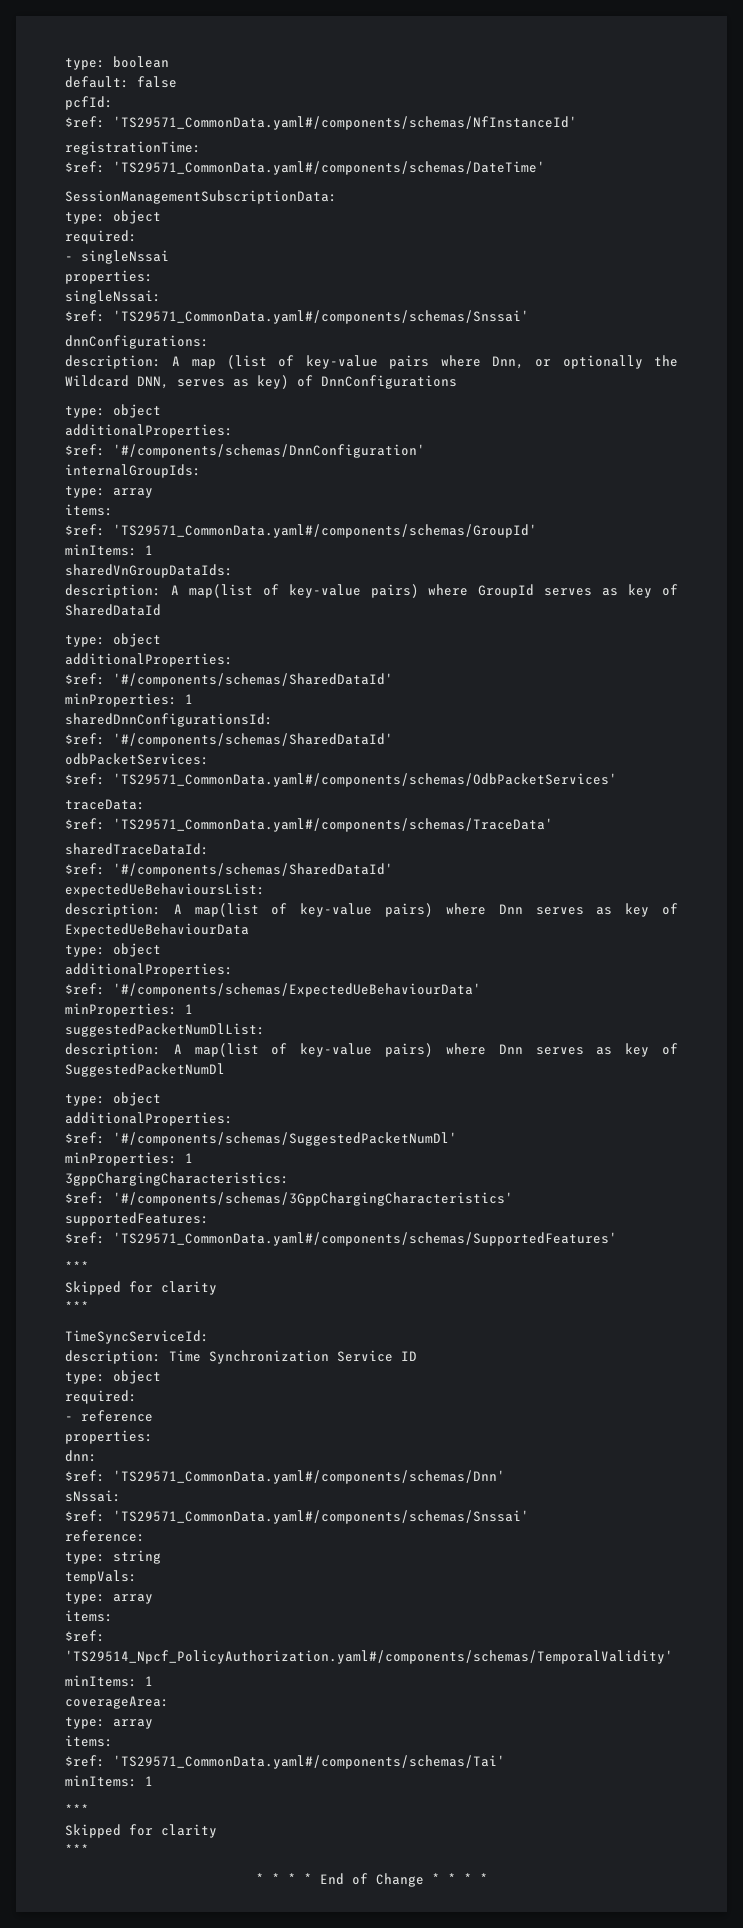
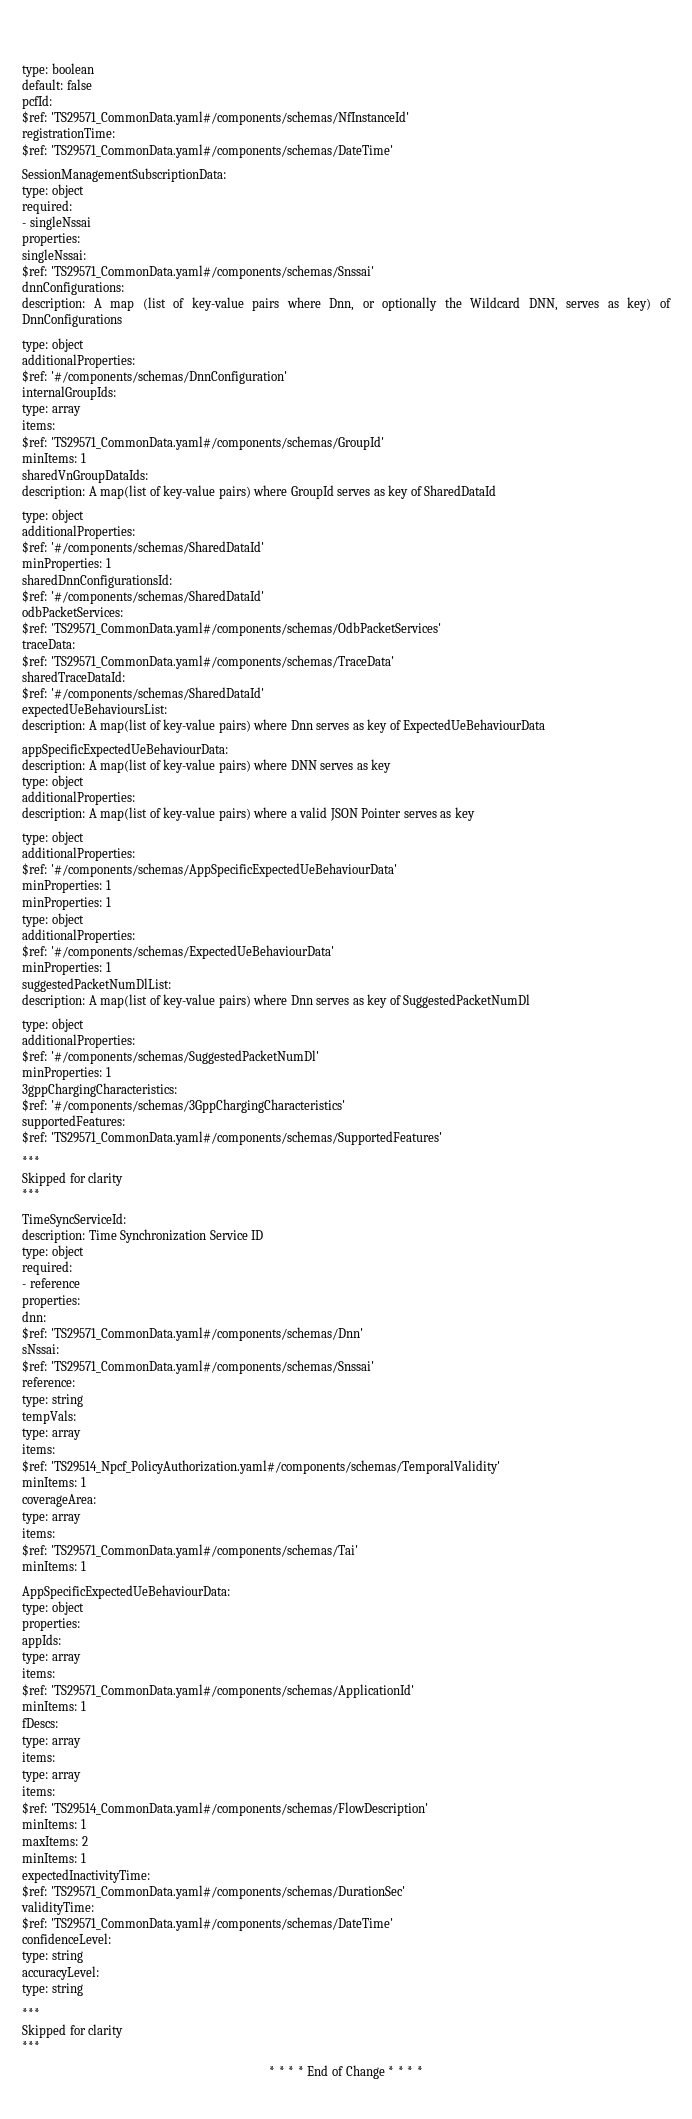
(249, 930) none -> [22,743,228,757] [22,759,392,773] [22,775,84,789] [22,791,135,805] [22,807,475,821] [22,831,84,845] [22,847,135,861] [22,863,397,877] [22,880,111,893] [22,897,111,910] // appSpecificExpectedUeBehaviourData: // description: A map(list of key-value pairs) where DNN serves as key // type: object // additionalProperties: // description: A map(list of key-value pairs) where a valid JSON Pointer serves as key // type: object // additionalProperties: // $ref: '#/components/schemas/AppSpecificExpectedUeBehaviourData' // minProperties: 1 // minProperties: 1
(153, 1781) none -> [22,1585,230,1599] [22,1601,84,1615] [22,1618,80,1631] [22,1634,61,1648] [22,1652,81,1664] [22,1668,55,1678] [22,1684,414,1698] [22,1701,86,1711] [22,1718,58,1728] [22,1736,81,1748] [22,1752,55,1762] [22,1770,81,1782] [22,1786,55,1796] [22,1802,428,1816] [22,1819,86,1829] [22,1836,88,1846] [22,1853,86,1863] [22,1869,150,1883] [22,1885,405,1899] [21,1901,94,1915] [22,1917,393,1931] [22,1933,111,1944] [22,1950,83,1963] [22,1966,99,1980] [22,1983,83,1996] // AppSpecificExpectedUeBehaviourData: // type: object // properties: // appIds: // type: array // items: // $ref: 'TS29571_CommonData.yaml#/components/schemas/ApplicationId' // minItems: 1 // fDescs: // type: array // items: // type: array // items: // $ref: 'TS29514_CommonData.yaml#/components/schemas/FlowDescription' // minItems: 1 // maxItems: 2 // minItems: 1 // expectedInactivityTime: // $ref: 'TS29571_CommonData.yaml#/components/schemas/DurationSec' // validityTime: // $ref: 'TS29571_CommonData.yaml#/components/schemas/DateTime' // confidenceLevel: // type: string // accuracyLevel: // type: string

